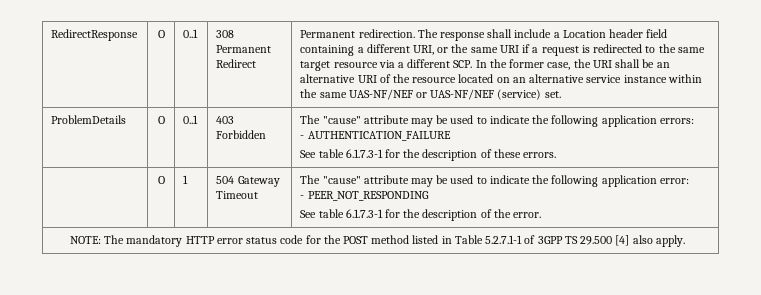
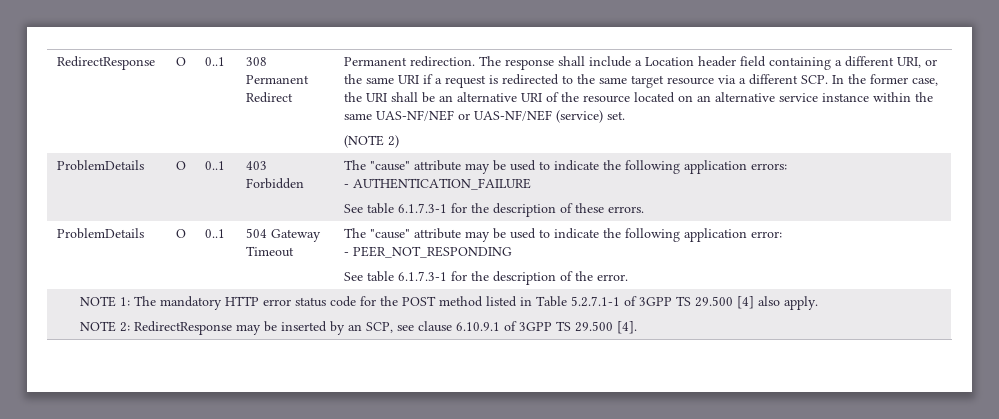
(561, 94) none -> [343,135,399,148] // (NOTE 2)
[157,176,165,184] [183,175,189,184] | O | 1 -> [56,228,144,239] [175,229,186,238] [204,229,225,238] ProblemDetails | O | 0..1
[69,236,101,244] NOTE: -> [80,296,131,307] NOTE 1:
(685, 241) none -> [80,321,638,335] // NOTE 2: RedirectResponse may be inserted by an SCP, see clause 6.10.9.1 of 3GPP TS 29.500 [4].

